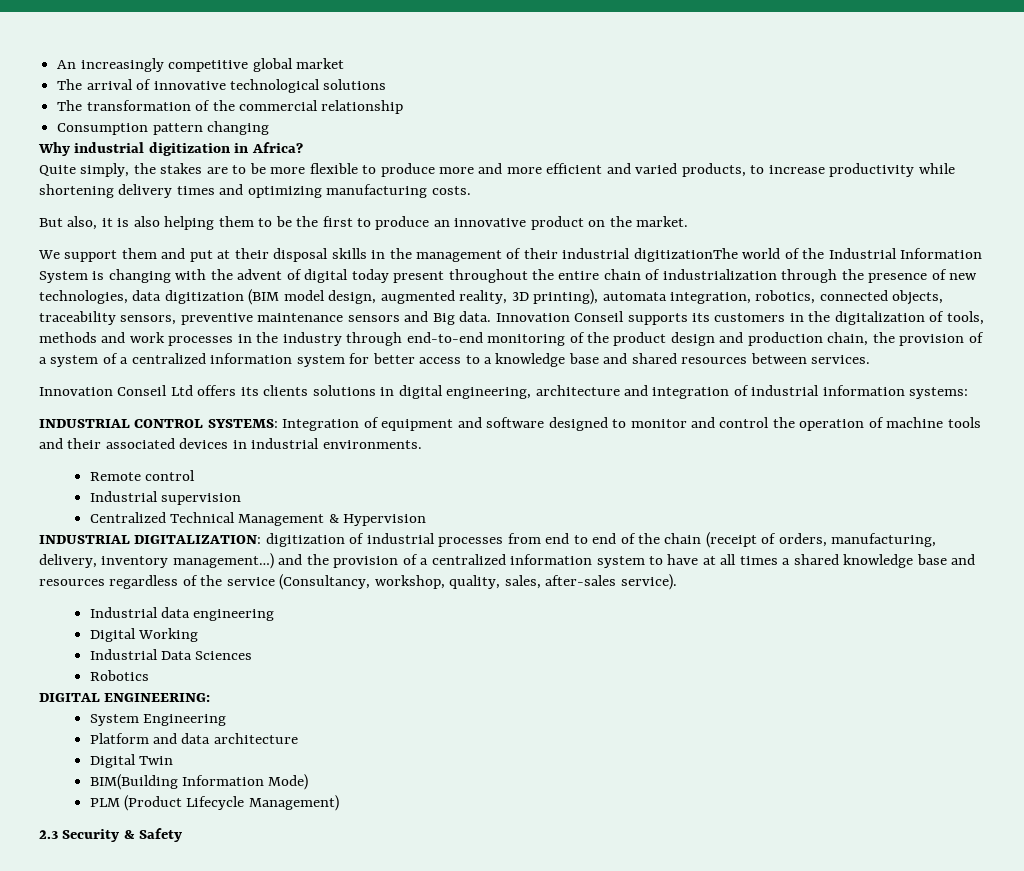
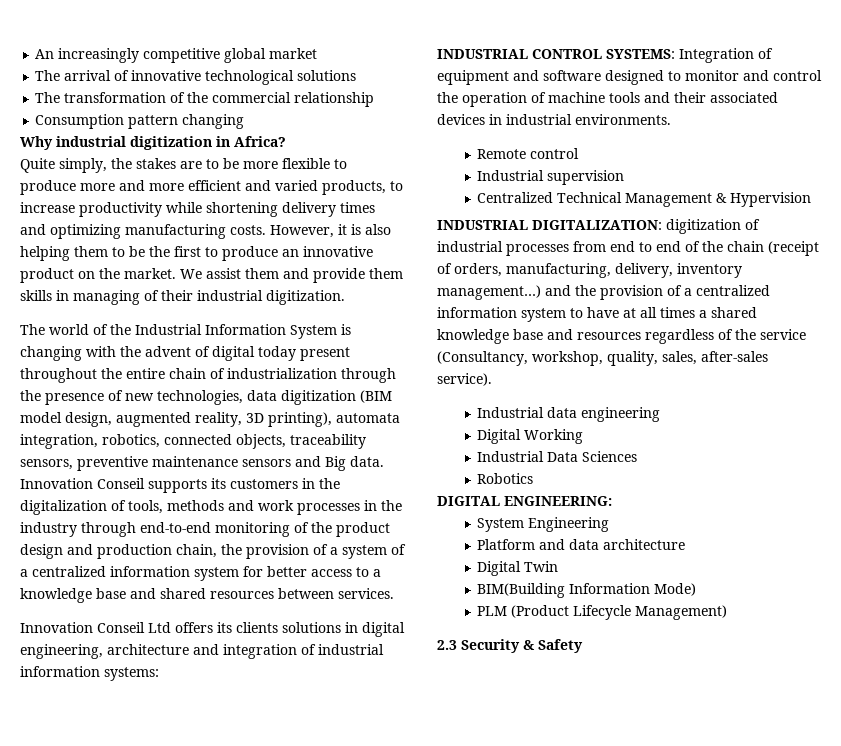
[39,216,98,230] // But also, -> [270,225,334,238] However,
[38,248,503,262] // We support them and put at their disposal skills in the management -> [180,268,403,283] [20,290,140,305] We assist them and provide them skills in managing
[633,248,738,262] digitizationThe -> [266,290,345,305] [20,324,45,335] digitization. // The

